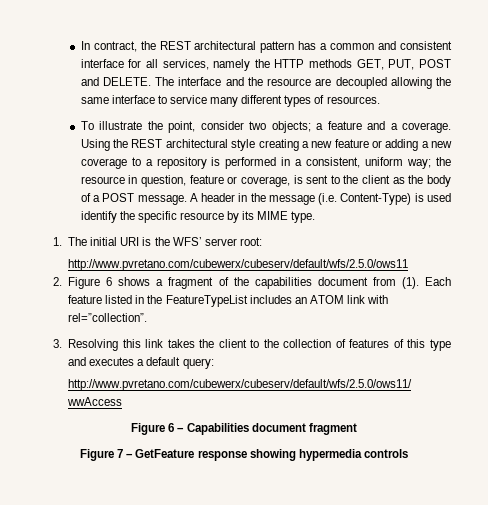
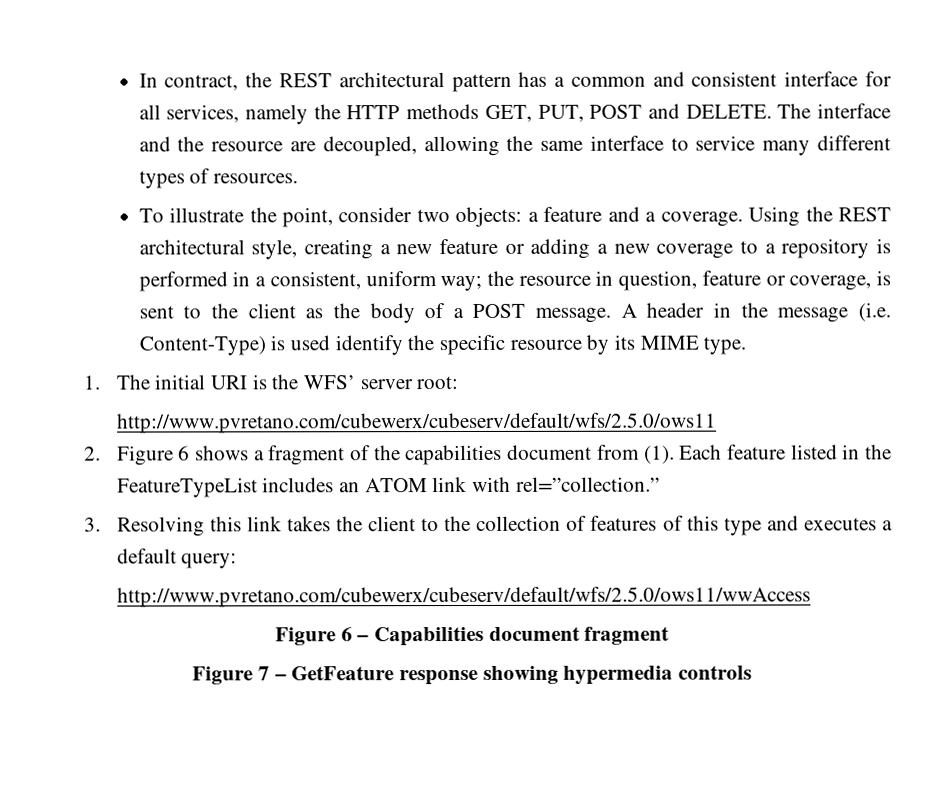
[335,77,387,89] decoupled -> [322,136,417,157] decoupled,
[271,121,311,133] objects; -> [455,206,523,228] objects:
[231,139,256,151] style -> [251,239,298,260] style,
[68,313,148,322] rel=”collection”. -> [515,476,660,492] rel=”collection.”

